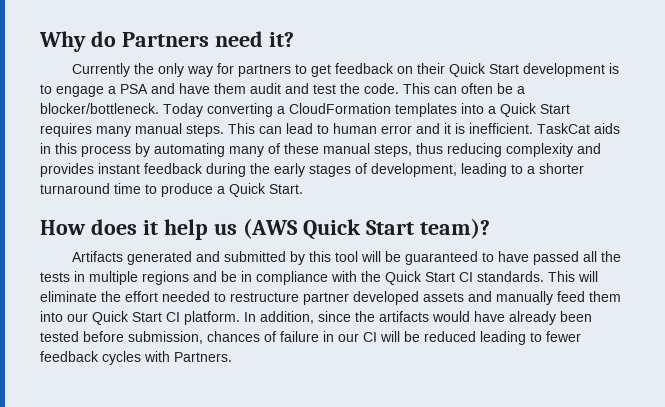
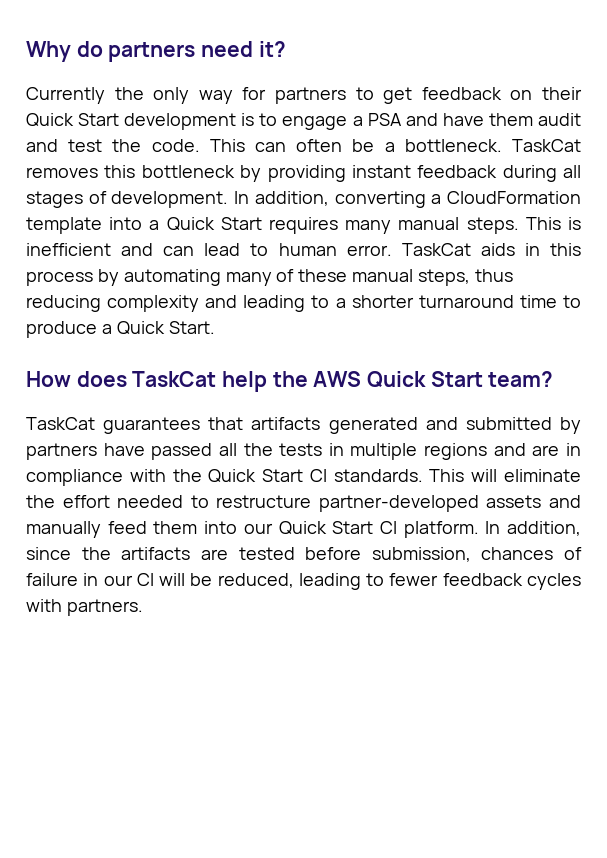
[121,32,209,47] Partners -> [108,42,196,62] partners
[40,103,203,117] blocker/bottleneck. Today -> [404,139,581,152] [26,165,581,182] [26,191,329,208] bottleneck. TaskCat removes this bottleneck by providing instant feedback during all stages of development. In addition,
[395,103,457,117] templates -> [26,217,102,234] template
(255, 128) none -> [568,217,581,230] [26,243,154,256] is inefficient and
[381,123,533,134] error and it is inefficient. -> [346,245,392,256] error.
[40,163,457,177] provides instant feedback during the early stages of development, -> (238, 301) none
[142,218,490,240] [71,251,494,265] it help us (AWS Quick Start team)? // Artifacts generated and submitted by this tool will be guaranteed to -> [132,371,554,392] [26,417,581,434] [26,443,97,460] TaskCat help the AWS Quick Start team? // TaskCat guarantees that artifacts generated and submitted by partners
[221,271,237,282] be -> [532,445,560,456] are
[303,291,419,305] partner developed -> [318,495,479,512] partner-developed
[432,311,592,325] would have already been -> [200,549,228,560] are
[424,331,476,342] reduced -> [217,573,294,588] reduced,
[174,352,232,362] Partners. -> [66,599,143,616] partners.

